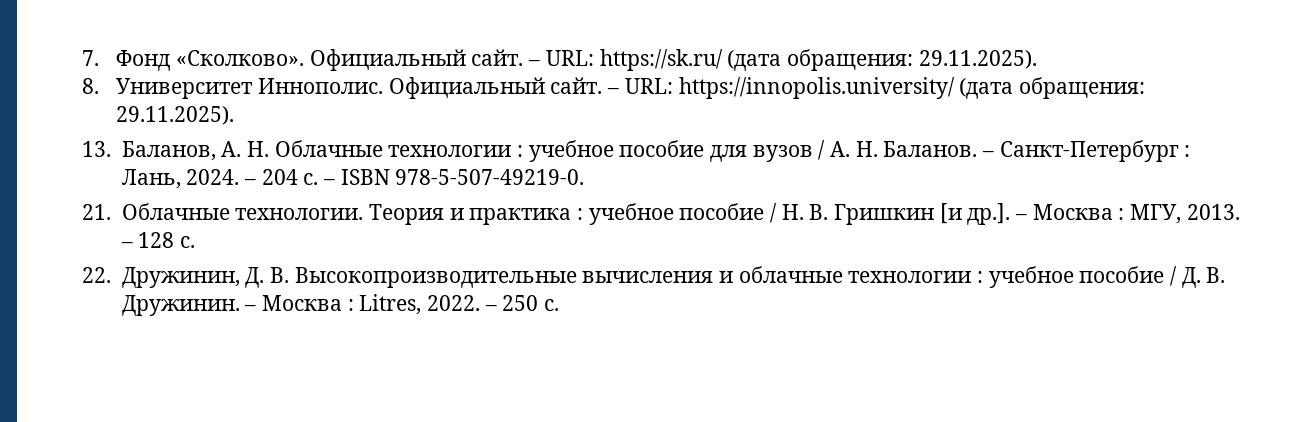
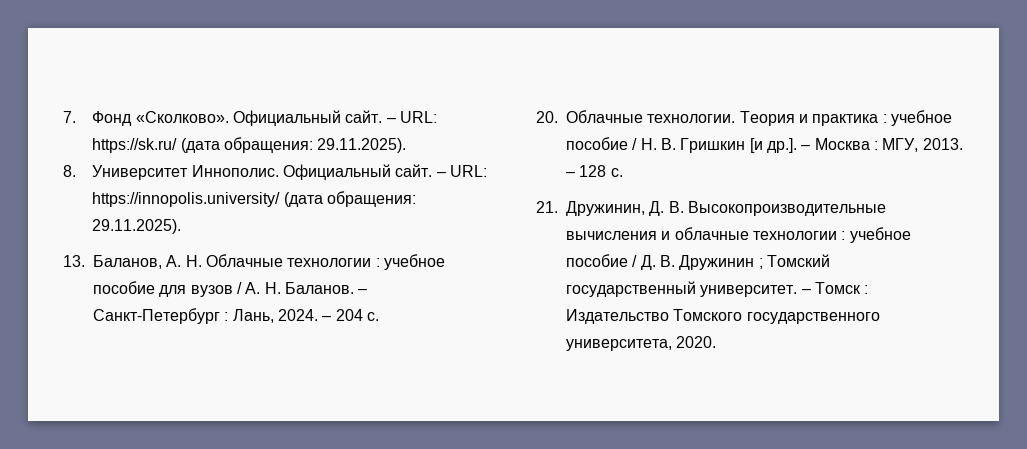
[322,169,585,185] [82,204,111,220] – ISBN 978-5-507-49219-0. // 21. -> [536,111,558,123] // 20.
[82,267,111,283] 22. -> [536,201,558,213] 21.
[121,294,559,316] Дружинин. – Москва : Litres, 2022. – 250 с. -> [679,254,830,270] [566,281,869,297] [566,309,880,324] [566,336,717,351] Дружинин ; Томский государственный университет. – Томск : Издательство Томского государственного университета, 2020.

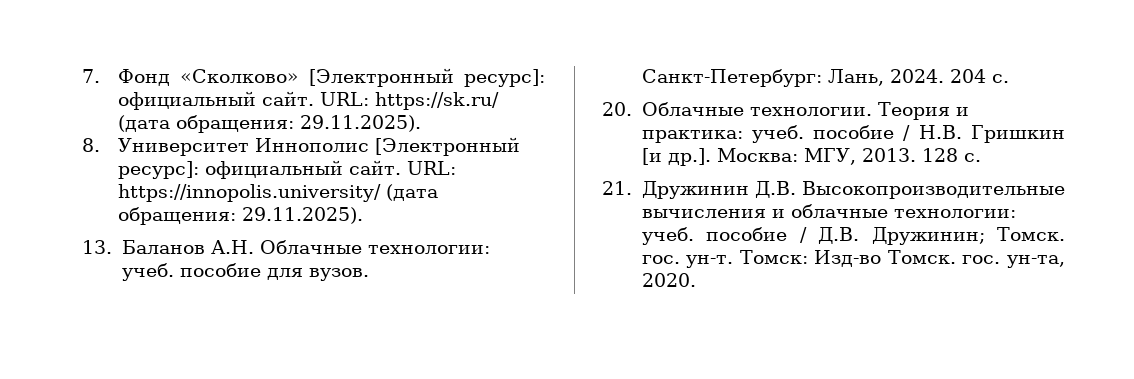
[135,110,396,126] «Сколково». Официальный сайт. – -> [179,68,545,87] [117,91,314,110] «Сколково» [Электронный ресурс]: официальный сайт.
[191,164,446,180] Иннополис. Официальный сайт. – -> [254,137,520,156] [117,160,401,179] Иннополис [Электронный ресурс]: официальный сайт.
[93,254,445,270] [93,281,368,297] [93,308,229,324] Баланов, А. Н. Облачные технологии : учебное пособие для вузов / А. Н. Баланов. – Санкт-Петербург : -> [121,240,490,254] [121,263,369,281] [641,69,822,87] Баланов А.Н. Облачные технологии: учеб. пособие для вузов. Санкт-Петербург:
[322,316,332,321] – -> (944, 76) none
[812,110,952,126] [566,137,878,153] практика : учебное пособие / Н. В. Гришкин [и др.]. – Москва : -> [641,125,1065,143] [641,148,798,166] практика: учеб. пособие / Н.В. Гришкин [и др.]. Москва:
[566,172,575,177] – -> (916, 155) none
[566,201,684,216] Дружинин, Д. В. -> [641,181,796,199] Дружинин Д.В.
[752,227,911,243] [566,254,830,270] [566,281,869,297] [566,309,880,324] [566,339,672,351] технологии : учебное пособие / Д. В. Дружинин ; Томский государственный университет. – Томск : Издательство Томского государственного университета, -> [893,209,1016,218] [641,227,1065,245] [641,250,1065,268] технологии: учеб. пособие / Д.В. Дружинин; Томск. гос. ун-т. Томск: Изд-во Томск. гос. ун-та,

